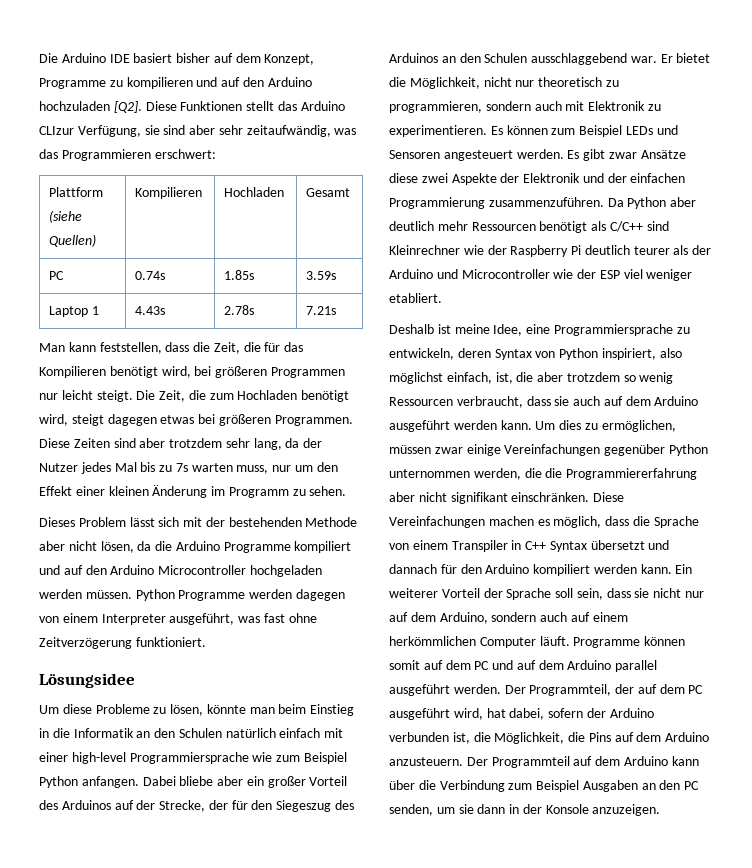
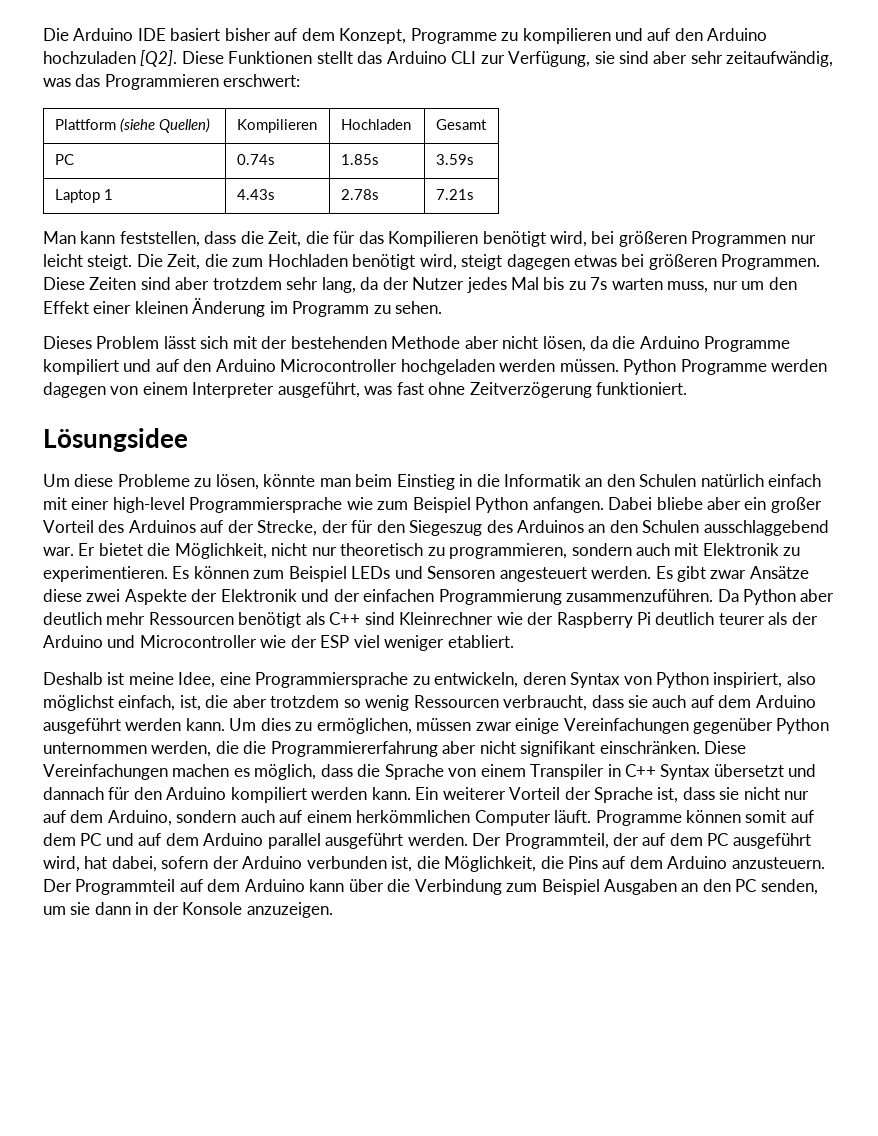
[39,126,74,135] CLIzur -> [451,51,505,64] CLI zur
[609,221,643,232] C/C++ -> [329,612,361,625] C++
[555,588,603,600] soll sein, -> [657,787,679,803] ist,

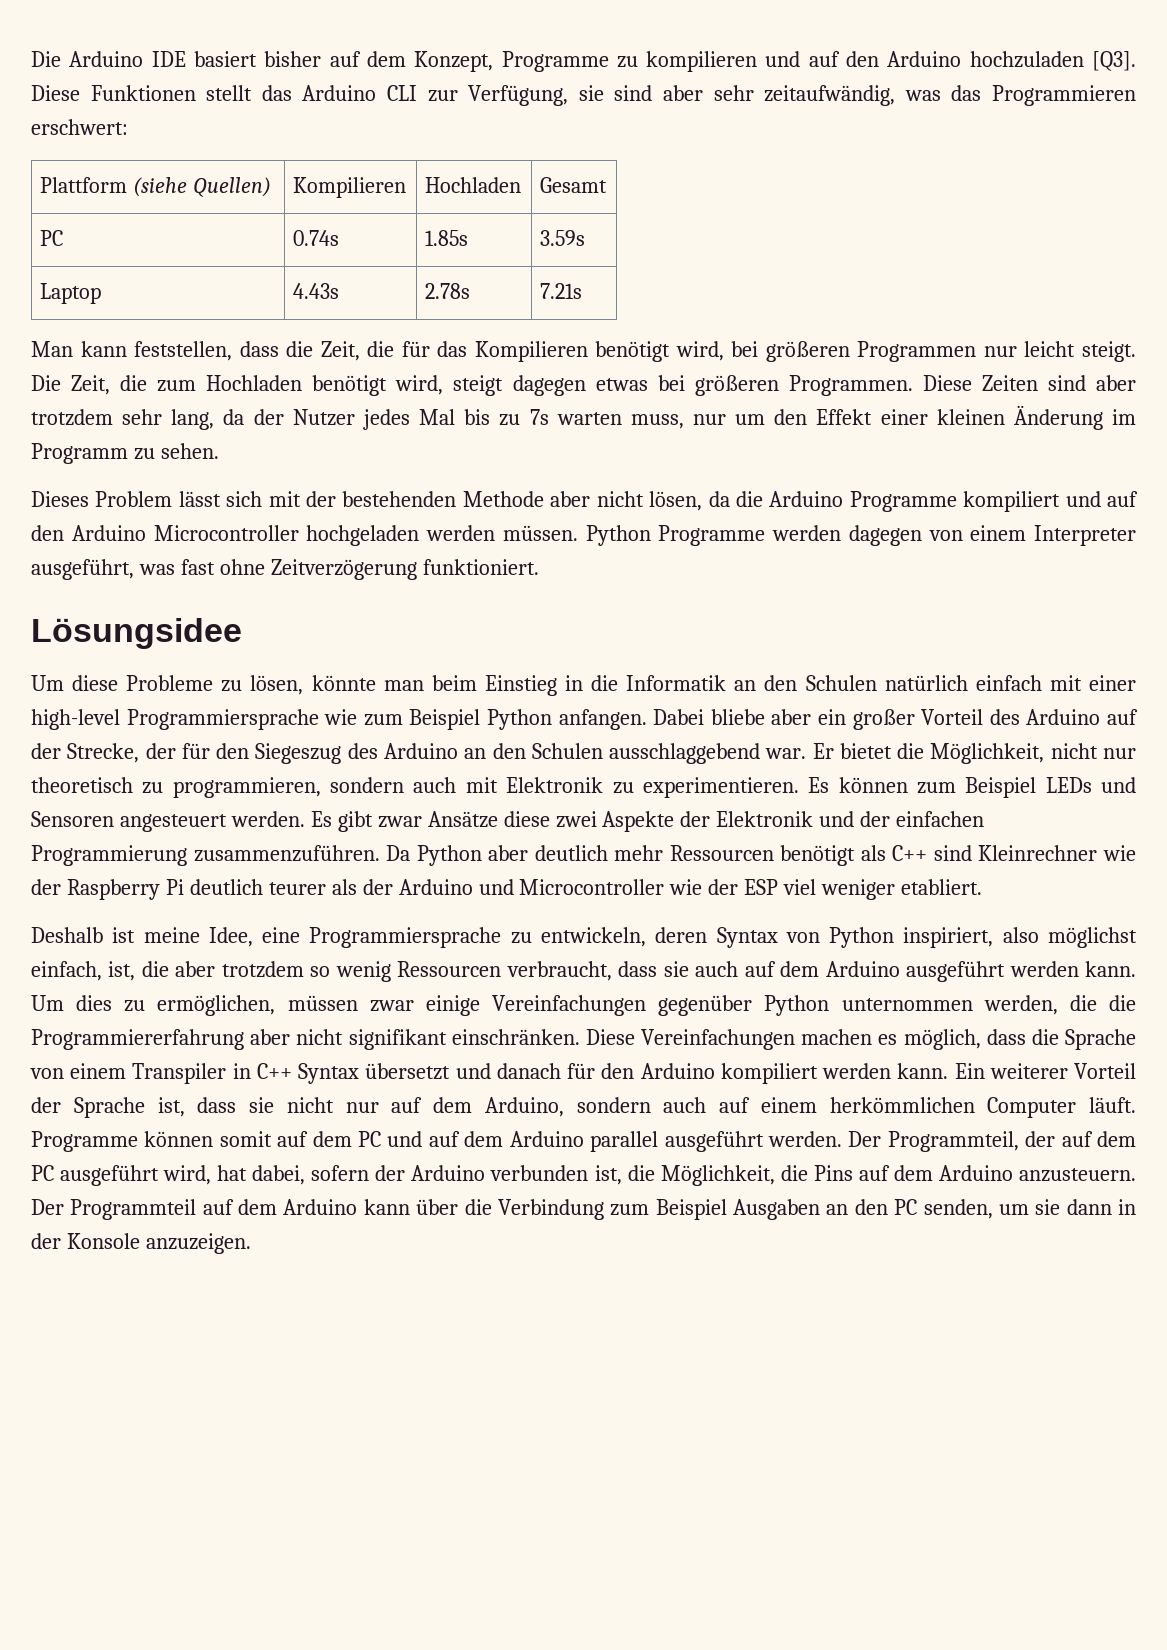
[140,50,178,67] [Q2]. -> [1092,51,1136,71] [Q3].
[103,189,113,200] 1 -> (101, 293) none
[128,520,196,533] Arduinos -> [1026,709,1101,725] Arduino
[517,520,585,533] Arduinos -> [383,743,458,759] Arduino
[43,787,104,800] dannach -> [496,1063,561,1079] danach

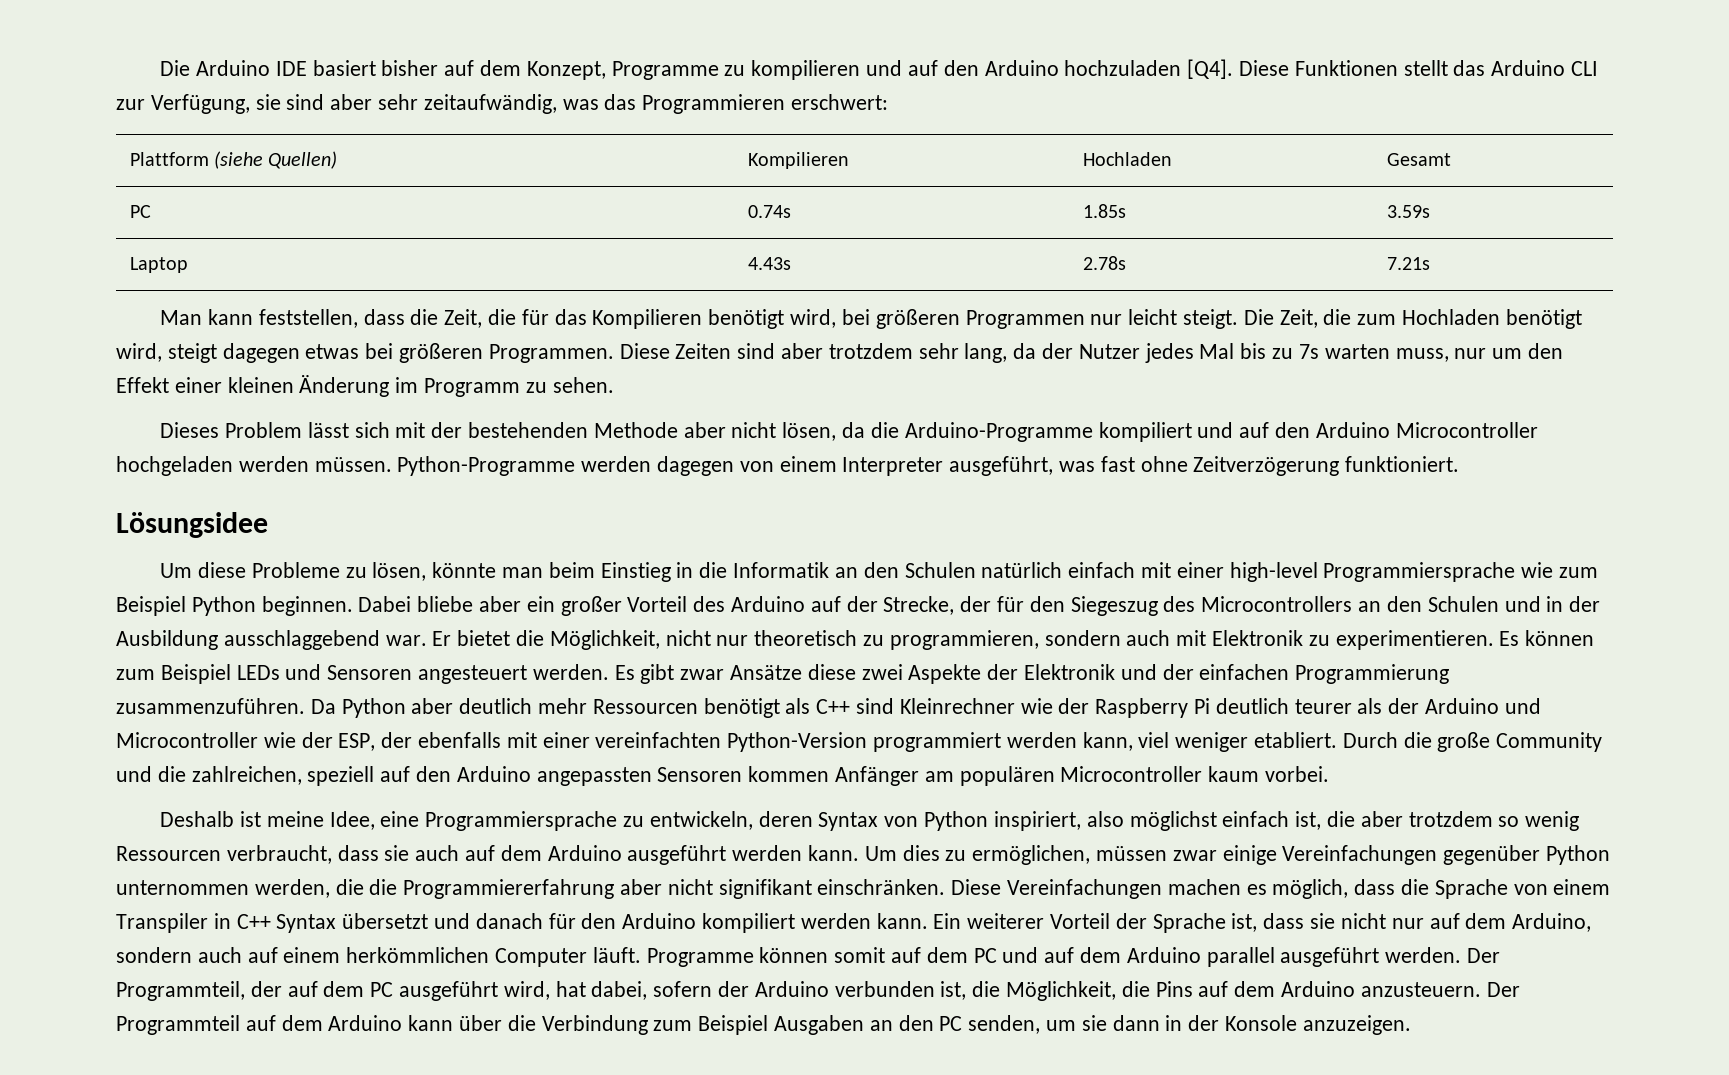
[1092,51,1136,71] [Q3]. -> [1187,59,1234,79] [Q4].
[769,491,957,512] Arduino Programme -> [904,422,1093,442] Arduino-Programme
[585,525,766,546] Python Programme -> [397,456,576,476] Python-Programme
[558,709,647,730] anfangen. -> [261,596,353,616] beginnen.
[383,743,603,759] Arduino an den Schulen -> [1201,596,1601,612] [116,630,218,650] Microcontrollers an den Schulen und in der Ausbildung
[744,879,983,900] ESP viel weniger etabliert. -> [338,732,1603,752] [116,766,1330,786] ESP, der ebenfalls mit einer vereinfachten Python-Version programmiert werden kann, viel weniger etabliert. Durch die große Community und die zahlreichen, speziell auf den Arduino angepassten Sensoren kommen Anfänger am populären Microcontroller kaum vorbei.
[31,961,102,981] einfach, -> [1222,811,1290,827] einfach

